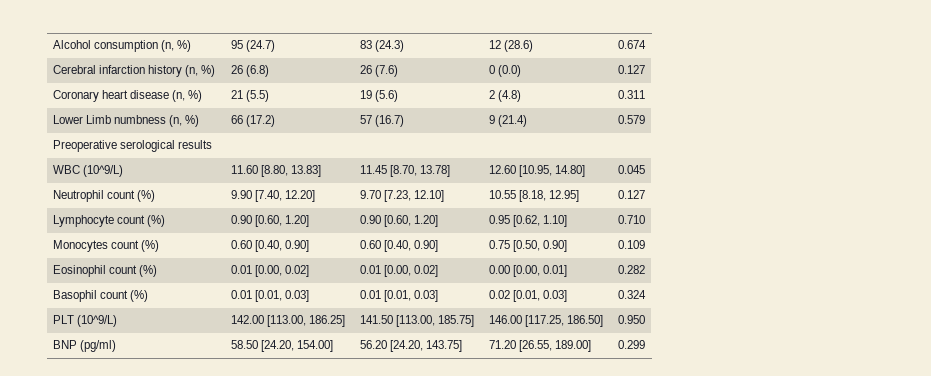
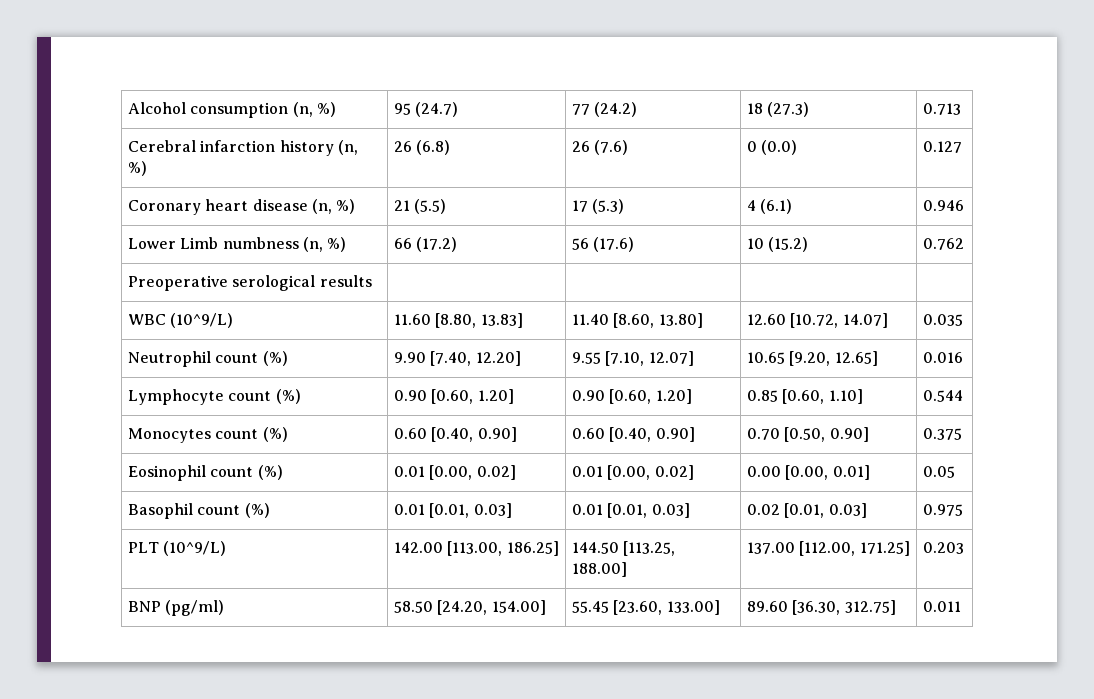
[359,40,404,52] [488,40,533,52] [617,40,646,49] 83 (24.3) | 12 (28.6) | 0.674 -> [571,102,638,117] [746,102,810,117] [922,103,961,115] 77 (24.2) | 18 (27.3) | 0.713
[359,90,398,102] [488,90,521,102] [617,90,645,99] 19 (5.6) | 2 (4.8) | 0.311 -> [571,199,625,214] [746,199,793,214] [922,200,964,211] 17 (5.3) | 4 (6.1) | 0.946
[359,115,404,127] [488,115,527,127] [617,115,645,124] 57 (16.7) | 9 (21.4) | 0.579 -> [571,237,635,252] [746,237,809,252] [922,238,964,250] 56 (17.6) | 10 (15.2) | 0.762
[359,165,451,177] [488,165,586,177] [617,165,645,174] 11.45 [8.70, 13.78] | 12.60 [10.95, 14.80] | 0.045 -> [571,313,703,328] [746,313,888,328] [922,314,963,326] 11.40 [8.60, 13.80] | 12.60 [10.72, 14.07] | 0.035
[359,190,445,202] [488,190,580,202] [617,190,645,199] 9.70 [7.23, 12.10] | 10.55 [8.18, 12.95] | 0.127 -> [571,351,694,366] [746,351,878,366] [922,352,963,363] 9.55 [7.10, 12.07] | 10.65 [9.20, 12.65] | 0.016
[488,215,540,227] 0.95 [0.62, -> [746,389,825,404] 0.85 [0.60,
[617,215,645,224] 0.710 -> [922,390,963,402] 0.544
[488,240,510,249] 0.75 -> [746,428,780,440] 0.70
[617,240,645,249] 0.109 -> [922,428,962,440] 0.375
[617,265,645,274] 0.282 -> [922,466,955,478] 0.05
[617,290,646,299] 0.324 -> [922,504,963,516] 0.975
[359,315,475,327] [488,315,604,327] [617,315,645,324] 141.50 [113.00, 185.75] | 146.00 [117.25, 186.50] | 0.950 -> [571,541,676,556] [571,562,627,577] [746,541,910,556] [922,542,964,554] 144.50 [113.25, 188.00] | 137.00 [112.00, 171.25] | 0.203
[359,340,463,352] [488,340,592,352] [617,340,645,349] 56.20 [24.20, 143.75] | 71.20 [26.55, 189.00] | 0.299 -> [571,600,720,615] [746,600,896,615] [922,601,961,612] 55.45 [23.60, 133.00] | 89.60 [36.30, 312.75] | 0.011

